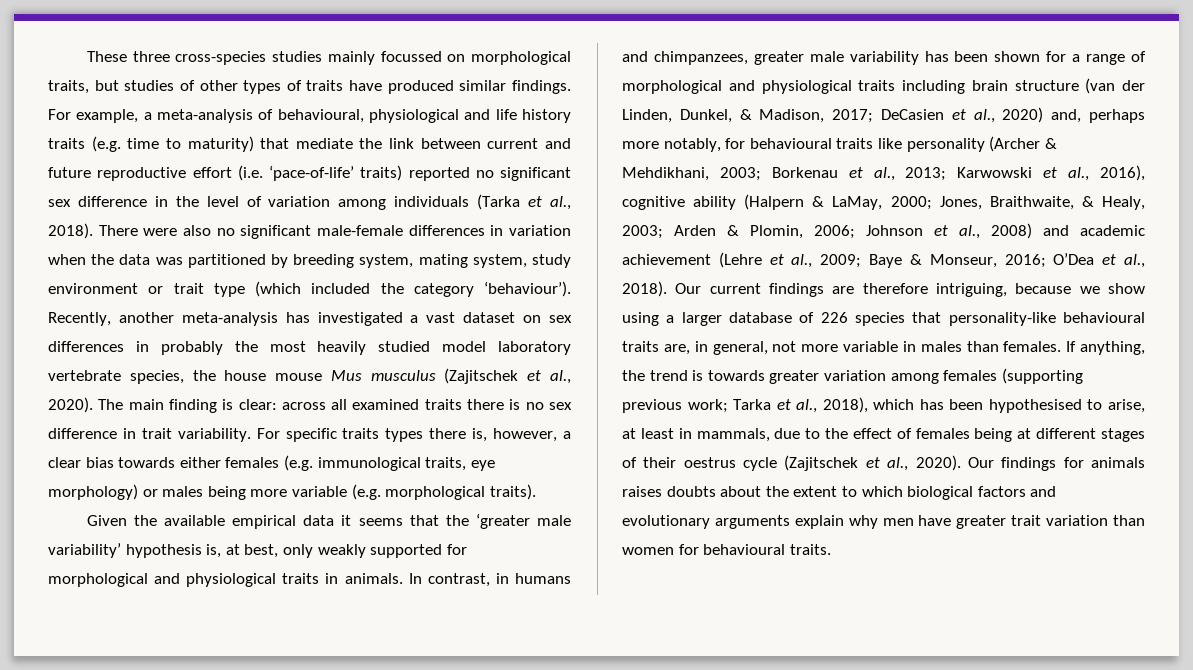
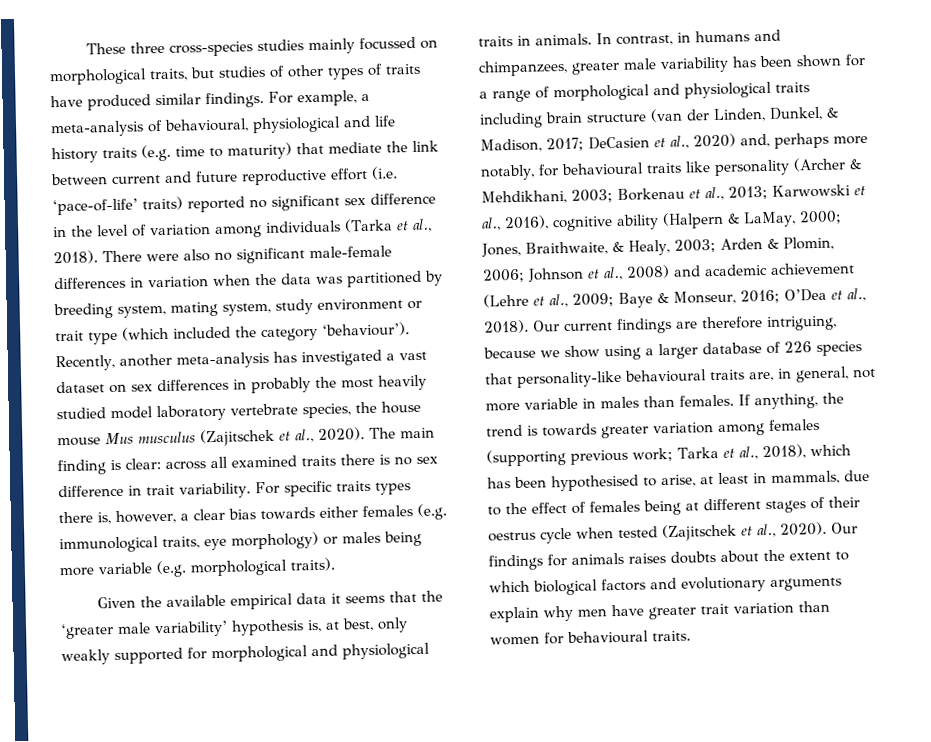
(778, 464) none -> [576,526,658,539] when tested

